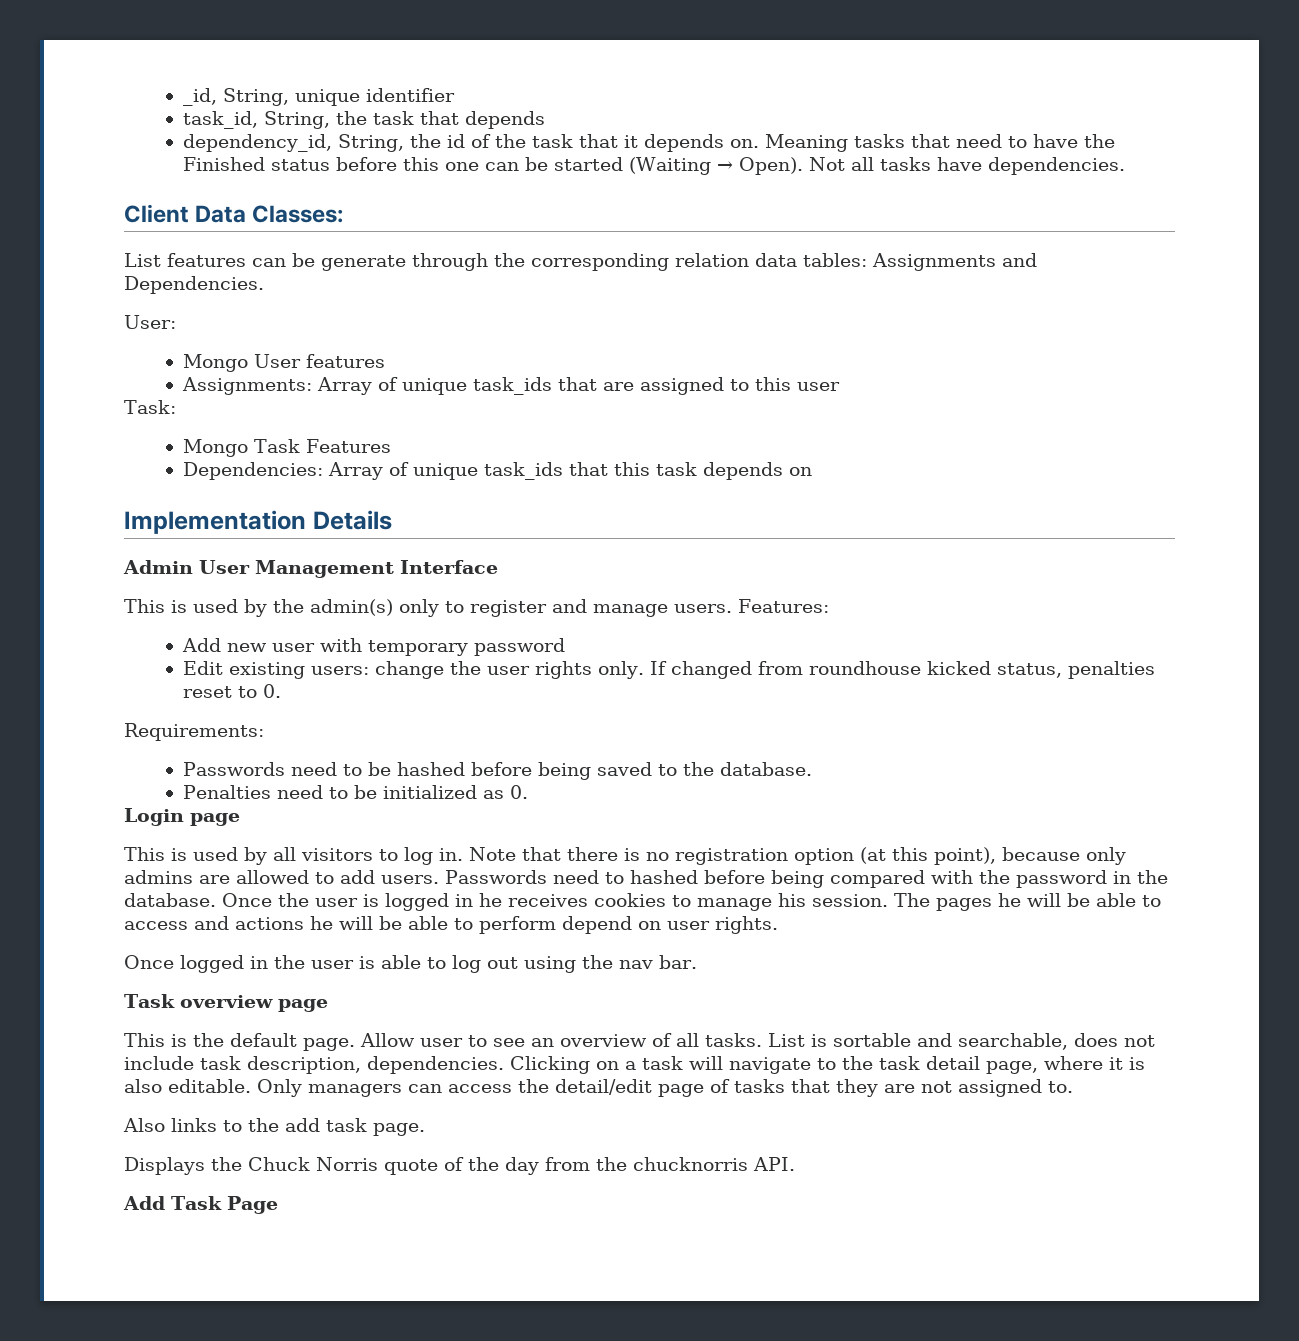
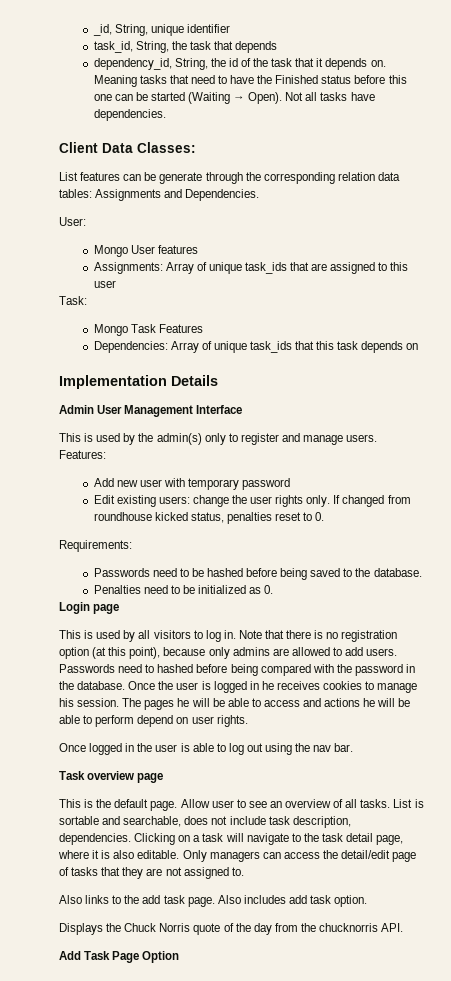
(425, 1129) none -> [217,895,368,907] Also includes add task option.
(278, 1205) none -> [142,951,180,963] Option

